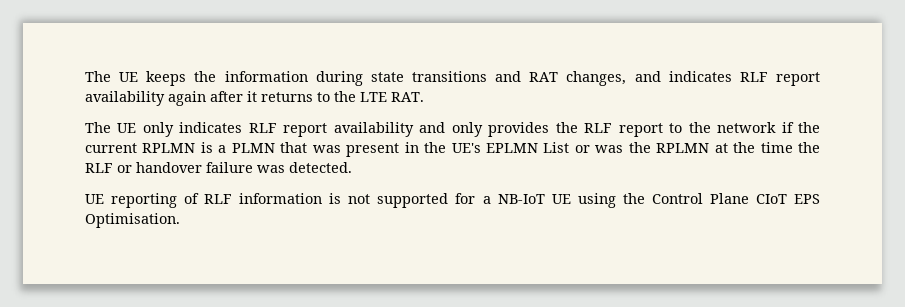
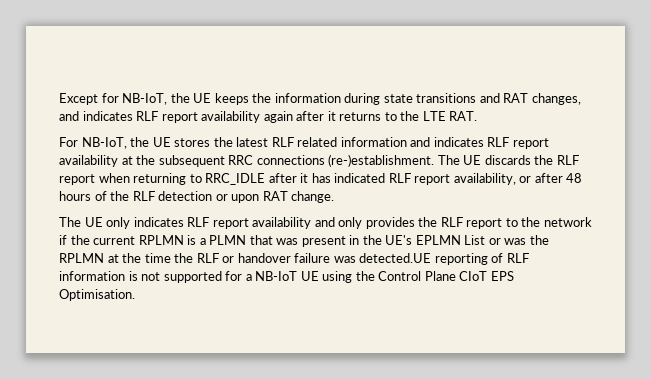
[85,71,111,82] The -> [59,93,190,105] Except for NB-IoT, the
(424, 97) none -> [59,137,549,149] [59,154,579,167] [59,173,583,185] [59,191,335,203] // For NB-IoT, the UE stores the latest RLF related information and indicates RLF report availability at the subsequent RRC connections (re-)establishment. The UE discards the RLF report when returning to RRC_IDLE after it has indicated RLF report availability, or after 48 hours of the RLF detection or upon RAT change.
[289,162,352,173] [85,194,104,204] detected. // UE -> [359,253,432,263] detected.UE

